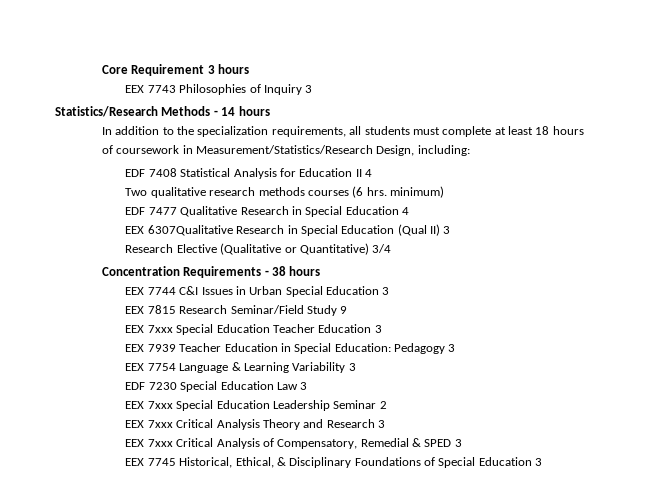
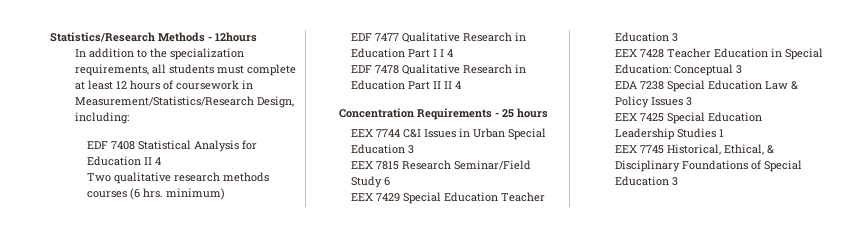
[101,64,250,76] [125,84,313,95] Core Requirement 3 hours // EEX 7743 Philosophies of Inquiry 3 // -> (50, 37) none
[221,106,270,116] 14 hours -> [215,32,257,42] 12hours
[535,126,550,135] 18 -> [115,81,127,89] 12
[305,206,410,217] [125,224,451,236] [125,243,392,255] Special Education 4 // EEX 6307Qualitative Research in Special Education (Qual II) 3 // Research Elective (Qualitative or Quantitative) 3/4 -> [351,48,454,58] [351,64,527,75] [351,80,462,90] Education Part I I 4 // EDF 7478 Qualitative Research in Education Part II II 4
[272,266,287,276] 38 -> [501,109,514,118] 25
[340,306,348,314] [125,325,173,333] 9 // EEX 7xxx -> [384,177,391,186] [351,193,401,202] 6 // EEX 7429
[147,344,176,352] 7939 -> [640,49,665,58] 7428
[394,343,456,354] [125,362,356,373] [125,381,308,392] [125,400,387,411] [125,419,386,430] [125,438,462,449] Pedagogy 3 // EEX 7754 Language & Learning Variability 3 // EDF 7230 Special Education Law 3 // EEX 7xxx Special Education Leadership Seminar 2 // EEX 7xxx Critical Analysis Theory and Research 3 // EEX 7xxx Critical Analysis of Compensatory, Remedial & SPED 3 -> [674,64,743,76] [615,80,799,92] [615,96,693,108] [615,112,763,124] [615,128,725,140] Conceptual 3 // EDA 7238 Special Education Law & Policy Issues 3 // EEX 7425 Special Education Leadership Studies 1

